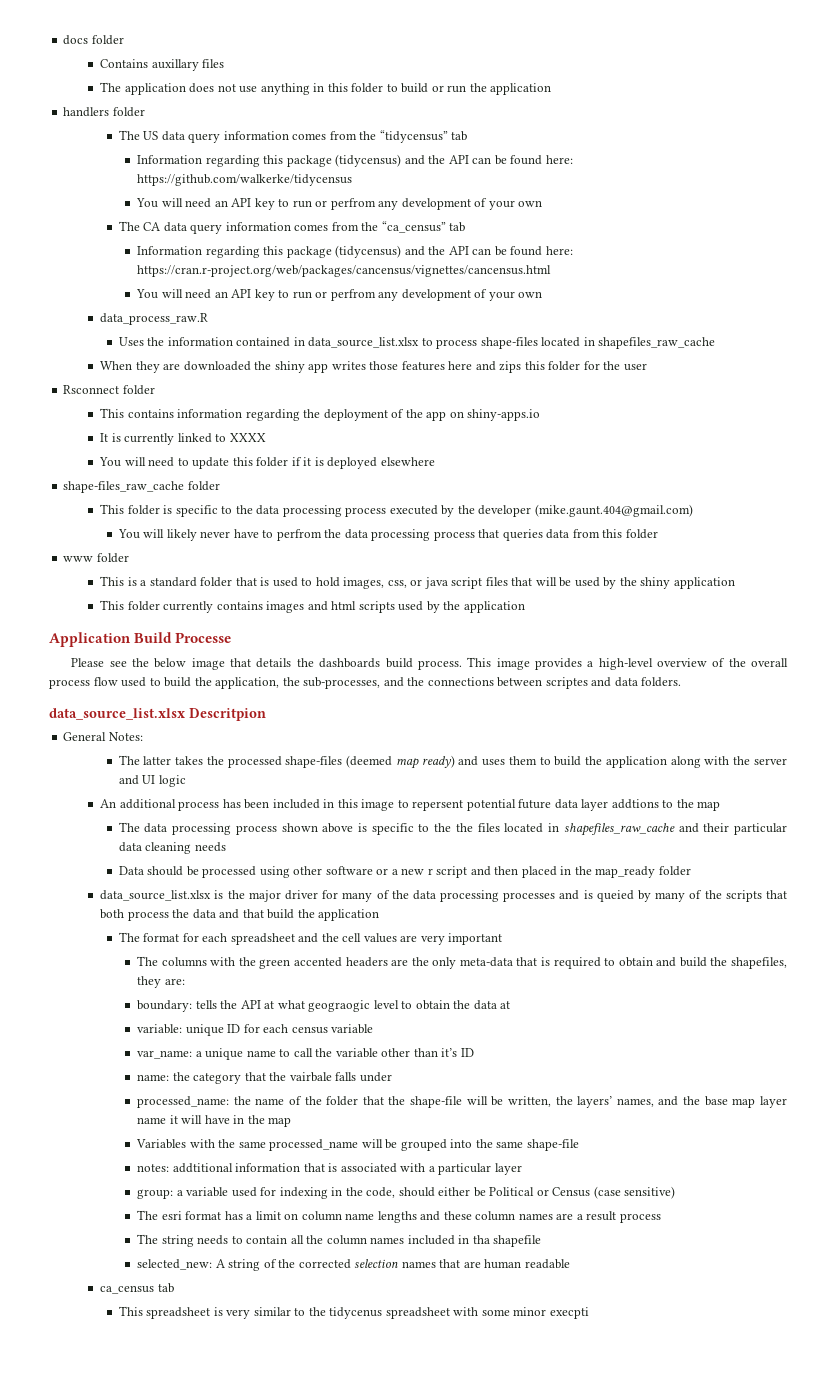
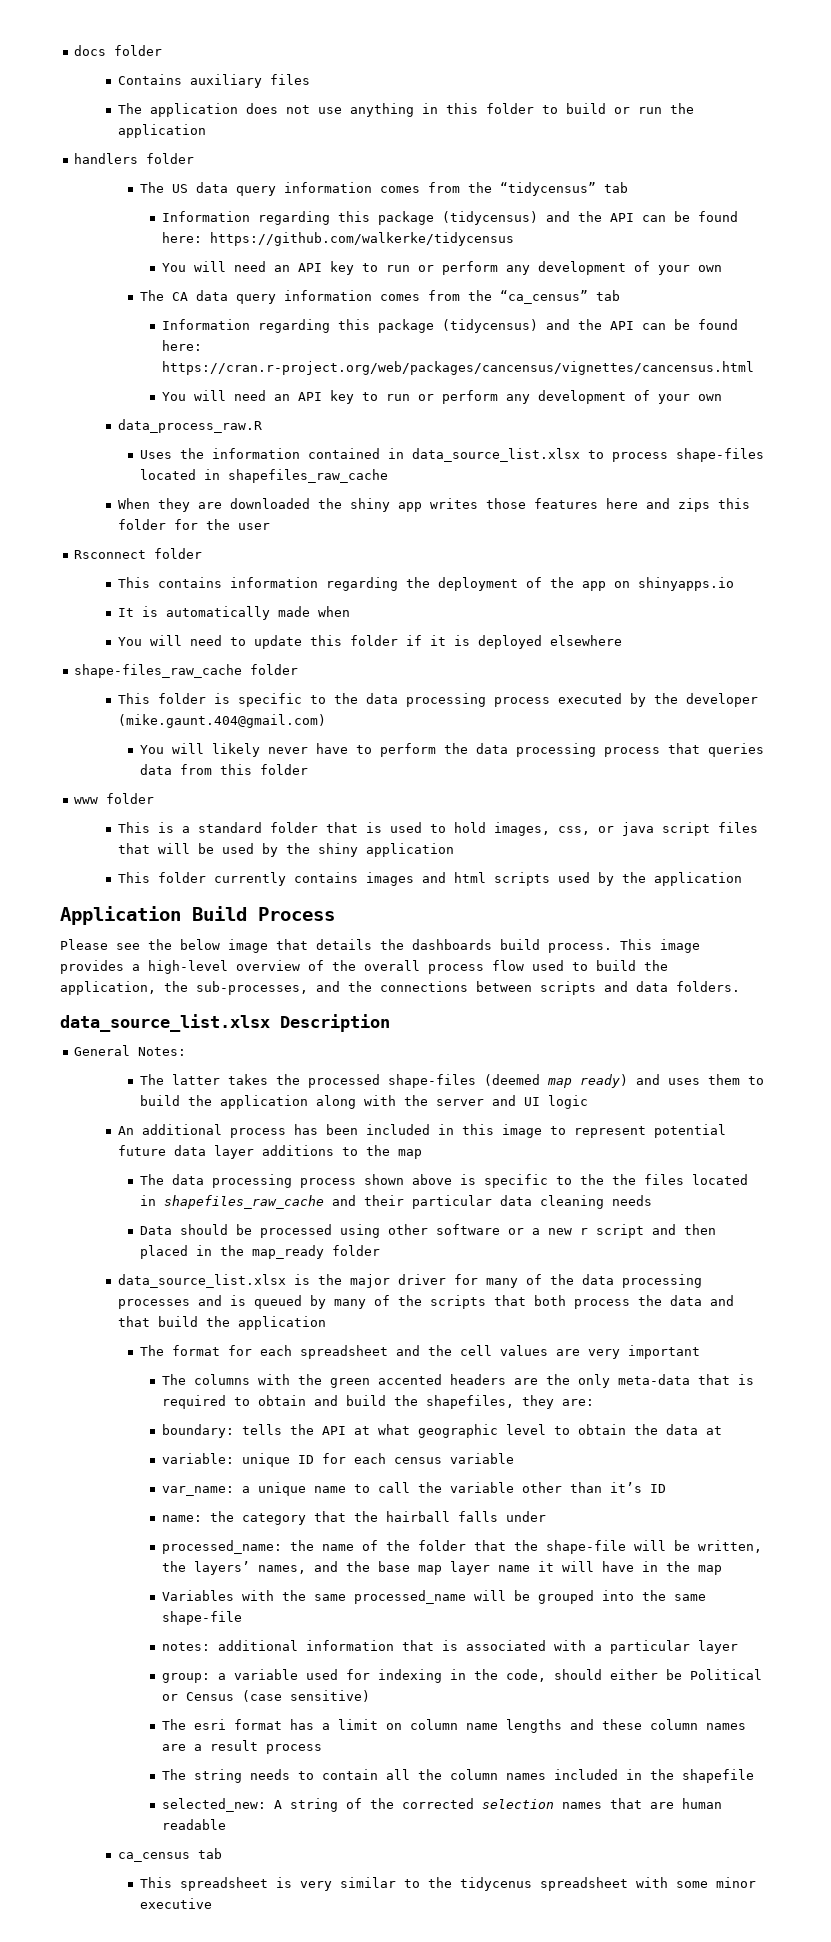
[151,59,199,71] auxillary -> [190,74,263,88] auxiliary
[330,198,376,210] perfrom -> [441,261,498,275] perform
[330,289,376,301] perfrom -> [441,390,498,404] perform
[467,409,541,421] shiny-apps.io -> [638,577,735,591] shinyapps.io
[124,433,266,445] currently linked to XXXX -> [166,606,351,620] automatically made when
[276,529,322,541] perfrom -> [379,743,436,757] perform
[175,632,232,643] Processe -> [258,907,335,921] Process
[545,677,588,689] scriptes -> [540,981,596,995] scripts
[189,708,266,721] Descritpion -> [280,1014,390,1032] Description
[412,800,464,811] repersent -> [574,1126,647,1138] represent
[611,799,659,809] addtions -> [262,1145,335,1156] additions
[596,890,634,902] queied -> [254,1295,303,1309] queued
[308,1000,371,1012] geograogic -> [417,1424,498,1438] geographic
[289,1072,332,1082] vairbale -> [385,1511,450,1522] hairball
[172,1163,233,1173] addtitional -> [217,1640,298,1651] additional
[472,1235,490,1244] tha -> [649,1769,674,1780] the
[549,1307,589,1319] execpti -> [139,1898,212,1909] executive

